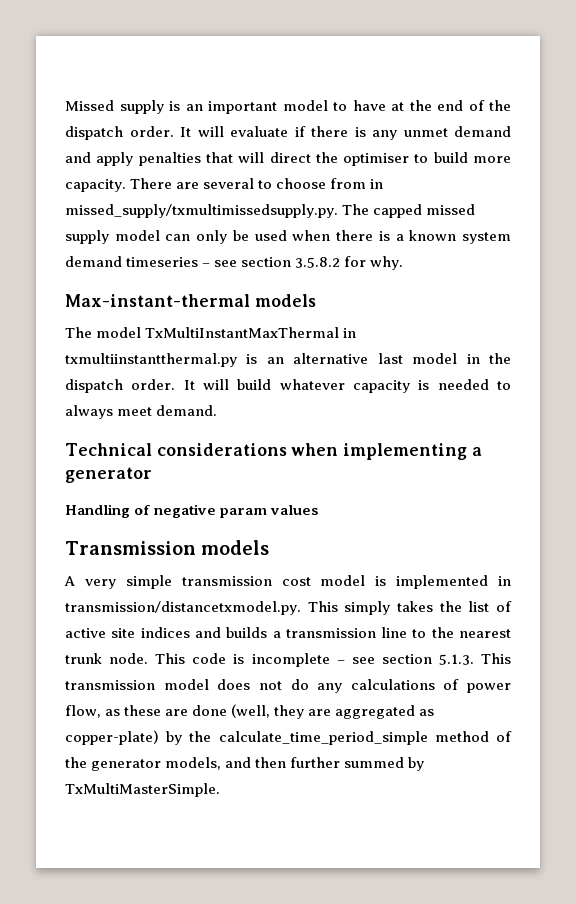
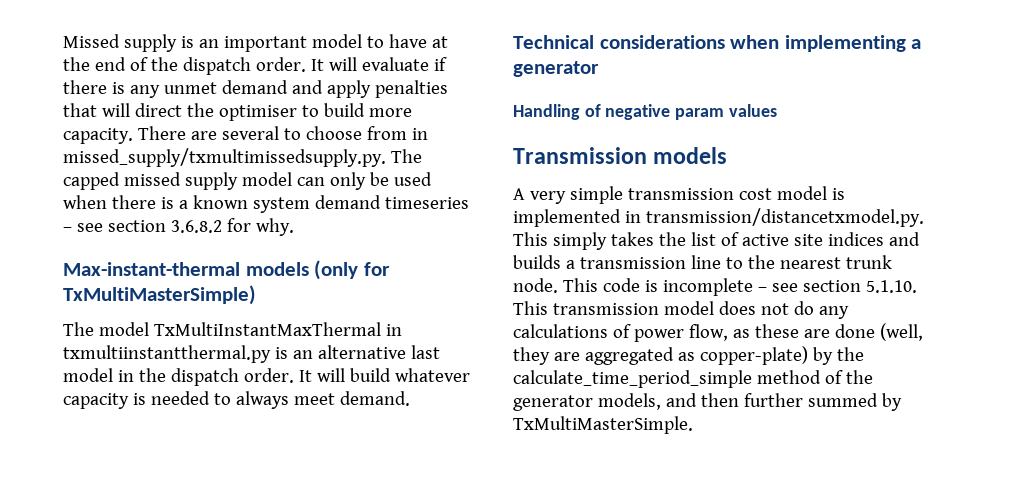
[295,257,341,268] 3.5.8.2 -> [170,220,222,233] 3.6.8.2
(316, 300) none -> [314,260,390,280] [63,285,256,305] (only for TxMultiMasterSimple)
[438,654,474,665] 5.1.3. -> [865,280,917,293] 5.1.10.

